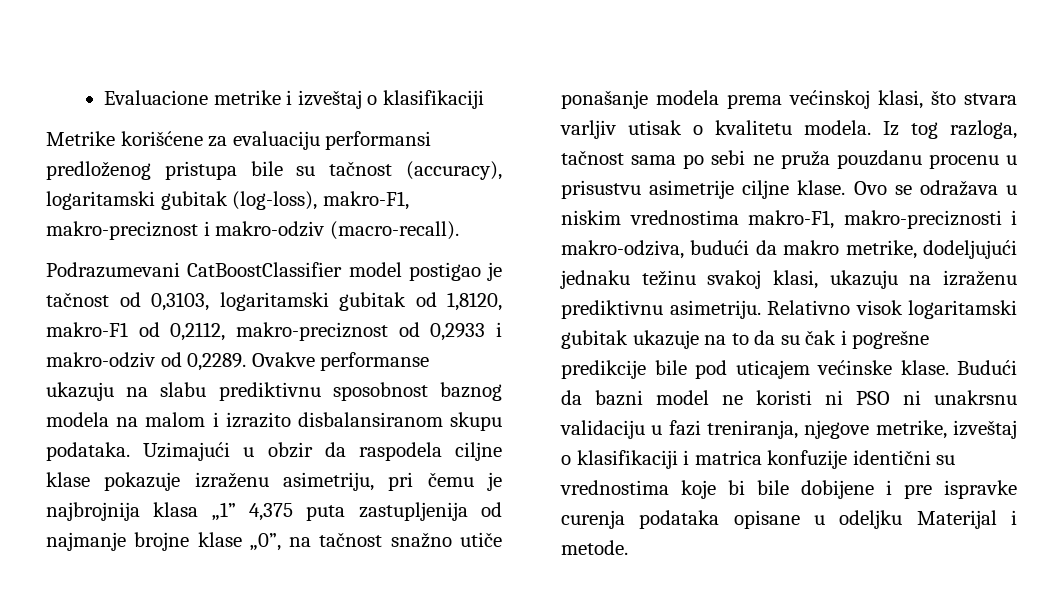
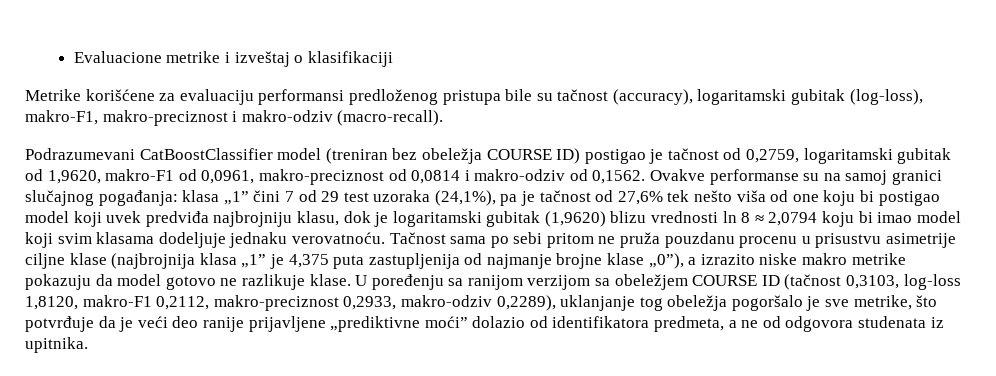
(402, 269) none -> [325,148,581,164] (treniran bez obeležja COURSE ID)
[151,292,209,311] 0,3103, -> [746,149,800,163] 0,2759,
[447,292,502,311] 1,8120, -> [47,170,101,184] 1,9620,
[170,322,226,341] 0,2112, -> [201,170,255,184] 0,0961,
[430,323,486,341] 0,2933 -> [411,170,461,184] 0,0814
[187,353,247,371] 0,2289. -> [592,170,646,184] 0,1562.
[46,382,502,401] [46,412,502,431] [46,442,503,461] [46,472,502,491] [46,502,502,521] [46,532,502,551] [561,90,1017,109] [560,120,1017,139] [561,150,624,165] ukazuju na slabu prediktivnu sposobnost baznog modela na malom i izrazito disbalansiranom skupu podataka. Uzimajući u obzir da raspodela ciljne klase pokazuje izraženu asimetriju, pri čemu je najbrojnija klasa „1” 4,375 puta zastupljenija od najmanje brojne klase „0”, na tačnost snažno utiče ponašanje modela prema većinskoj klasi, što stvara varljiv utisak o kvalitetu modela. Iz tog razloga, tačnost -> [803,170,943,185] [25,190,940,206] [25,211,961,227] [25,232,446,248] su na samoj granici slučajnog pogađanja: klasa „1” čini 7 od 29 test uzoraka (24,1%), pa je tačnost od 27,6% tek nešto viša od one koju bi postigao model koji uvek predviđa najbrojniju klasu, dok je logaritamski gubitak (1,9620) blizu vrednosti ln 8 ≈ 2,0794 koju bi imao model koji svim klasama dodeljuje jednaku verovatnoću. Tačnost
(746, 157) none -> [546,233,594,248] pritom
[797,180,1018,196] [561,210,1017,229] [561,240,1017,259] [560,270,1018,289] [561,300,1017,319] [561,330,930,349] [561,360,1017,379] [561,390,1017,406] [560,420,1017,439] [561,450,956,469] [560,480,1017,499] [561,510,1017,529] [561,540,628,555] klase. Ovo se odražava u niskim vrednostima makro-F1, makro-preciznosti i makro-odziva, budući da makro metrike, dodeljujući jednaku težinu svakoj klasi, ukazuju na izraženu prediktivnu asimetriju. Relativno visok logaritamski gubitak ukazuje na to da su čak i pogrešne predikcije bile pod uticajem većinske klase. Budući da bazni model ne koristi ni PSO ni unakrsnu validaciju u fazi treniranja, njegove metrike, izveštaj o klasifikaciji i matrica konfuzije identični su vrednostima koje bi bile dobijene i pre ispravke curenja podataka opisane u odeljku Materijal i metode. -> [69,253,906,269] [25,274,961,290] [25,295,938,311] [25,316,944,332] [25,337,88,353] klase (najbrojnija klasa „1” je 4,375 puta zastupljenija od najmanje brojne klase „0”), a izrazito niske makro metrike pokazuju da model gotovo ne razlikuje klase. U poređenju sa ranijom verzijom sa obeležjem COURSE ID (tačnost 0,3103, log-loss 1,8120, makro-F1 0,2112, makro-preciznost 0,2933, makro-odziv 0,2289), uklanjanje tog obeležja pogoršalo je sve metrike, što potvrđuje da je veći deo ranije prijavljene „prediktivne moći” dolazio od identifikatora predmeta, a ne od odgovora studenata iz upitnika.

